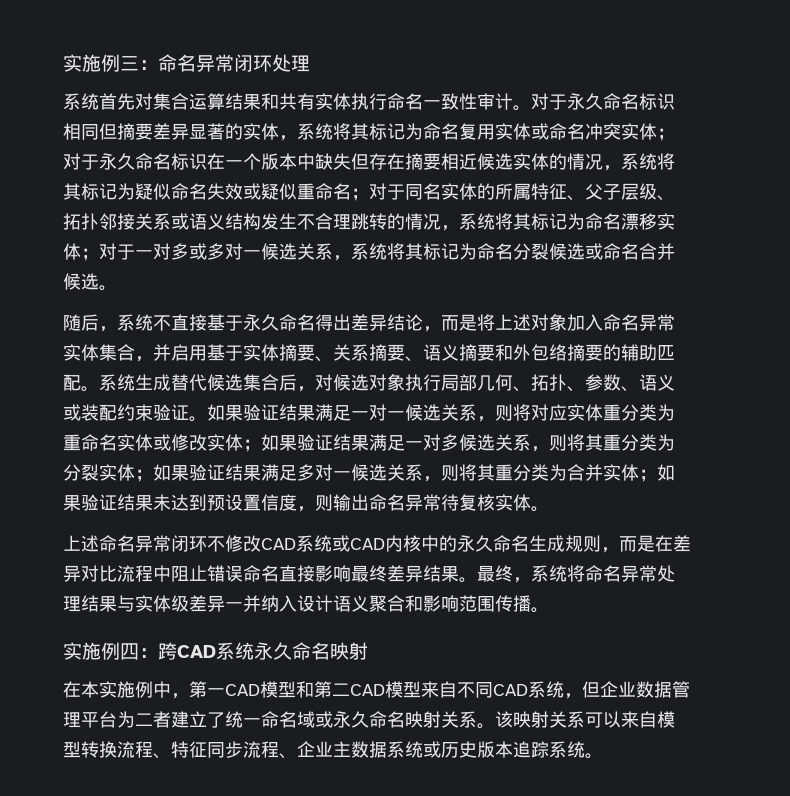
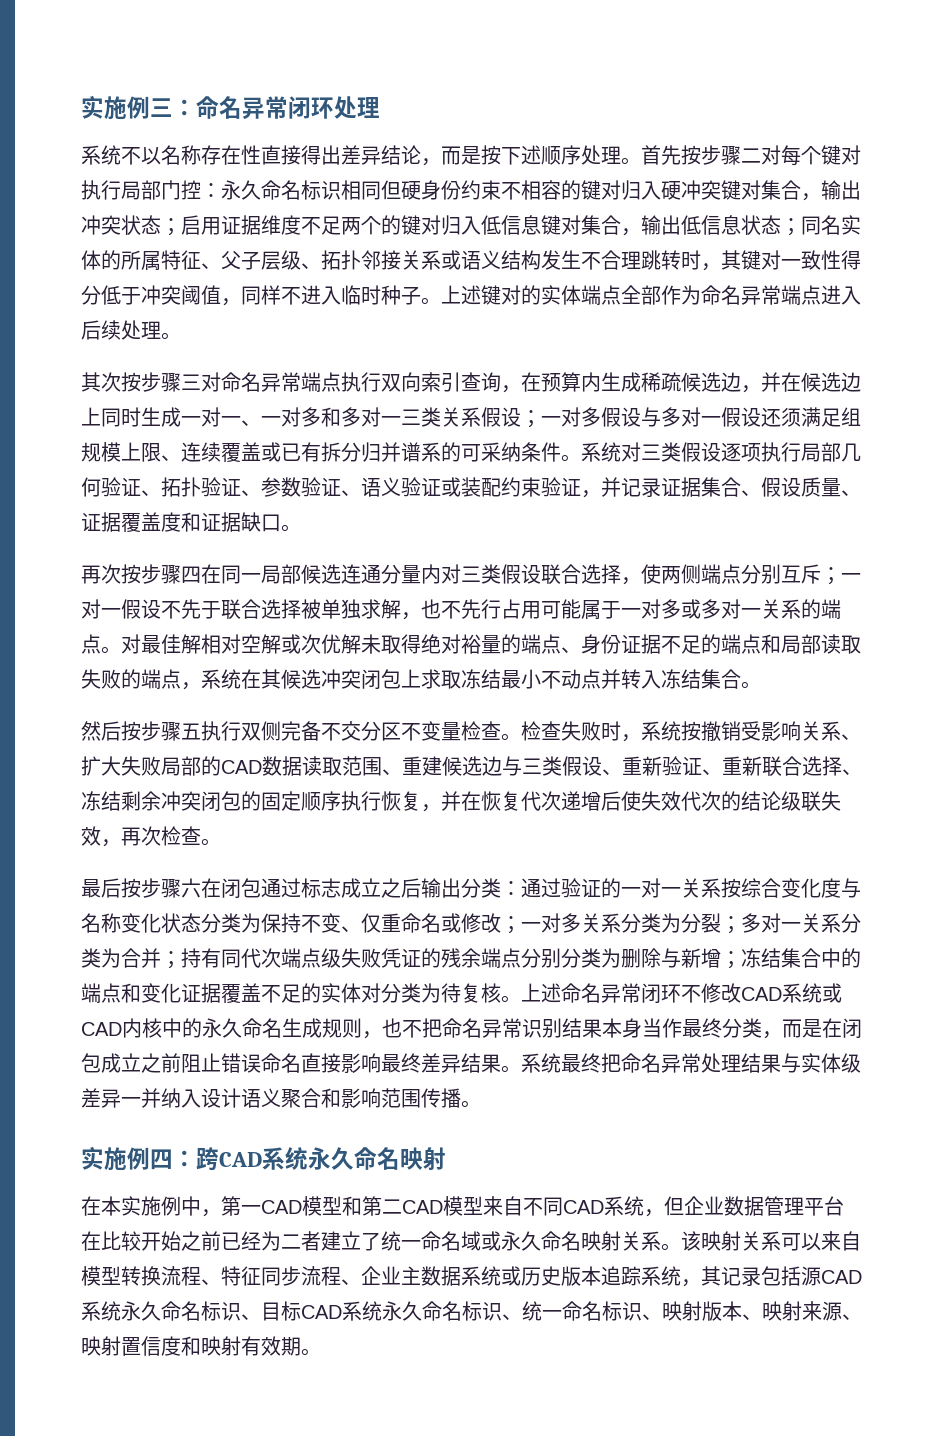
[99,93,567,111] 首先对集合运算结果和共有实体执行命名一致性审计。对于 -> [121,145,861,166] [81,180,221,200] 不以名称存在性直接得出差异结论，而是按下述顺序处理。首先按步骤二对每个键对执行局部门控：
[117,123,675,141] [63,153,675,171] [63,183,405,201] 摘要差异显著的实体，系统将其标记为命名复用实体或命名冲突实体；对于永久命名标识在一个版本中缺失但存在摘要相近候选实体的情况，系统将其标记为疑似命名失效或疑似重命名；对于 -> [401,180,861,201] [81,215,801,236] 硬身份约束不相容的键对归入硬冲突键对集合，输出冲突状态；启用证据维度不足两个的键对归入低信息键对集合，输出低信息状态；
[387,213,675,231] [63,243,675,261] [63,273,117,291] [63,314,675,332] [63,344,675,362] [63,374,675,392] [63,404,675,422] [63,434,675,452] [63,464,675,482] [63,494,549,512] 的情况，系统将其标记为命名漂移实体；对于一对多或多对一候选关系，系统将其标记为命名分裂候选或命名合并候选。 // 随后，系统不直接基于永久命名得出差异结论，而是将上述对象加入命名异常实体集合，并启用基于实体摘要、关系摘要、语义摘要和外包络摘要的辅助匹配。系统生成替代候选集合后，对候选对象执行局部几何、拓扑、参数、语义或装配约束验证。如果验证结果满足一对一候选关系，则将对应实体重分类为重命名实体或修改实体；如果验证结果满足一对多候选关系，则将其重分类为分裂实体；如果验证结果满足多对一候选关系，则将其重分类为合并实体；如果验证结果未达到预设置信度，则输出命名异常待复核实体。 // -> [681,250,861,271] [81,285,861,306] [81,320,181,340] [81,372,861,393] [81,407,861,428] [81,442,861,462] [81,477,861,498] [81,512,301,532] [81,564,861,585] [81,599,841,620] [81,634,861,654] [81,669,761,690] [81,721,861,742] [81,756,862,777] [81,791,841,812] [81,826,221,847] [81,878,861,899] [81,913,861,934] [81,948,861,969] [81,983,521,1003] 时，其键对一致性得分低于冲突阈值，同样不进入临时种子。上述键对的实体端点全部作为命名异常端点进入后续处理。 // 其次按步骤三对命名异常端点执行双向索引查询，在预算内生成稀疏候选边，并在候选边上同时生成一对一、一对多和多对一三类关系假设；一对多假设与多对一假设还须满足组规模上限、连续覆盖或已有拆分归并谱系的可采纳条件。系统对三类假设逐项执行局部几何验证、拓扑验证、参数验证、语义验证或装配约束验证，并记录证据集合、假设质量、证据覆盖度和证据缺口。 // 再次按步骤四在同一局部候选连通分量内对三类假设联合选择，使两侧端点分别互斥；一对一假设不先于联合选择被单独求解，也不先行占用可能属于一对多或多对一关系的端点。对最佳解相对空解或次优解未取得绝对裕量的端点、身份证据不足的端点和局部读取失败的端点，系统在其候选冲突闭包上求取冻结最小不动点并转入冻结集合。 // 然后按步骤五执行双侧完备不交分区不变量检查。检查失败时，系统按撤销受影响关系、扩大失败局部的CAD数据读取范围、重建候选边与三类假设、重新验证、重新联合选择、冻结剩余冲突闭包的固定顺序执行恢复，并在恢复代次递增后使失效代次的结论级联失效，再次检查。 // 最后按步骤六在闭包通过标志成立之后输出分类：通过验证的一对一关系按综合变化度与名称变化状态分类为保持不变、仅重命名或修改；一对多关系分类为分裂；多对一关系分类为合并；持有同代次端点级失败凭证的残余端点分别分类为删除与新增；冻结集合中的端点和变化证据覆盖不足的实体对分类为待复核。
[619,535,691,552] [63,565,171,582] 而是在差异对比流程中 -> [382,1018,862,1039] [81,1053,181,1073] 也不把命名异常识别结果本身当作最终分类，而是在闭包成立之前
[477,565,585,583] 最终，系统将 -> [521,1053,621,1073] 系统最终把
(117, 719) none -> [81,1231,261,1251] 在比较开始之前已经
(585, 749) none -> [681,1266,862,1287] [81,1301,862,1321] [81,1336,301,1356] ，其记录包括源CAD系统永久命名标识、目标CAD系统永久命名标识、统一命名标识、映射版本、映射来源、映射置信度和映射有效期

